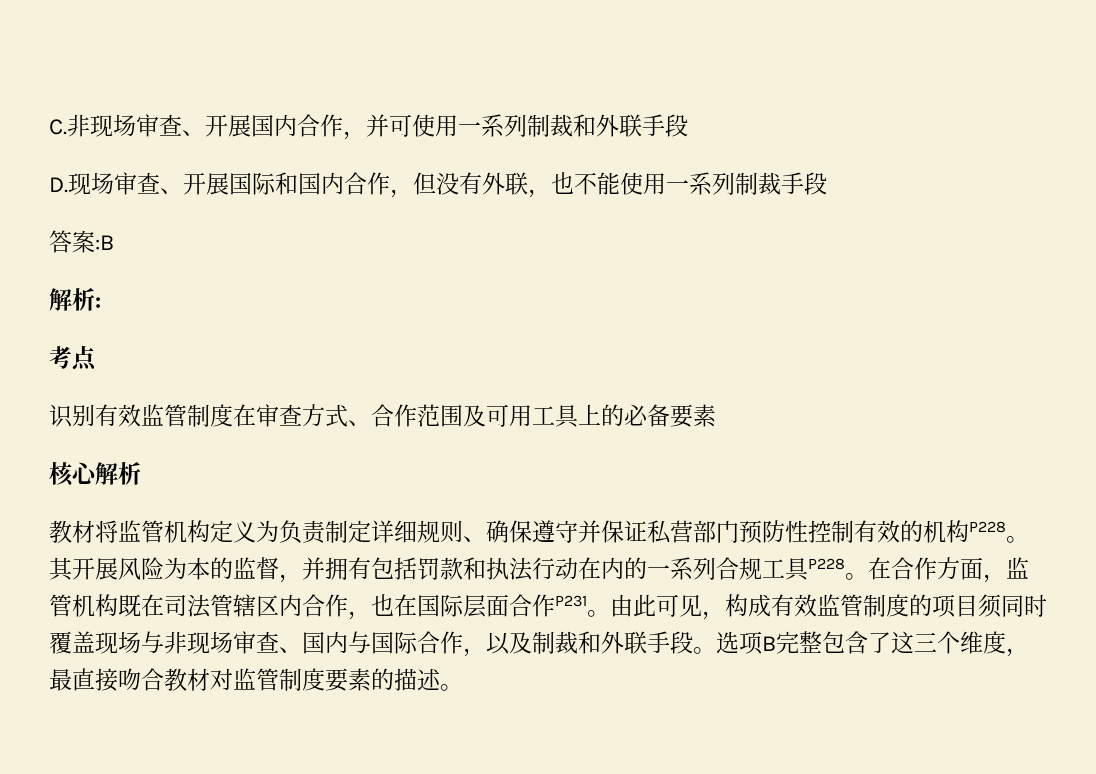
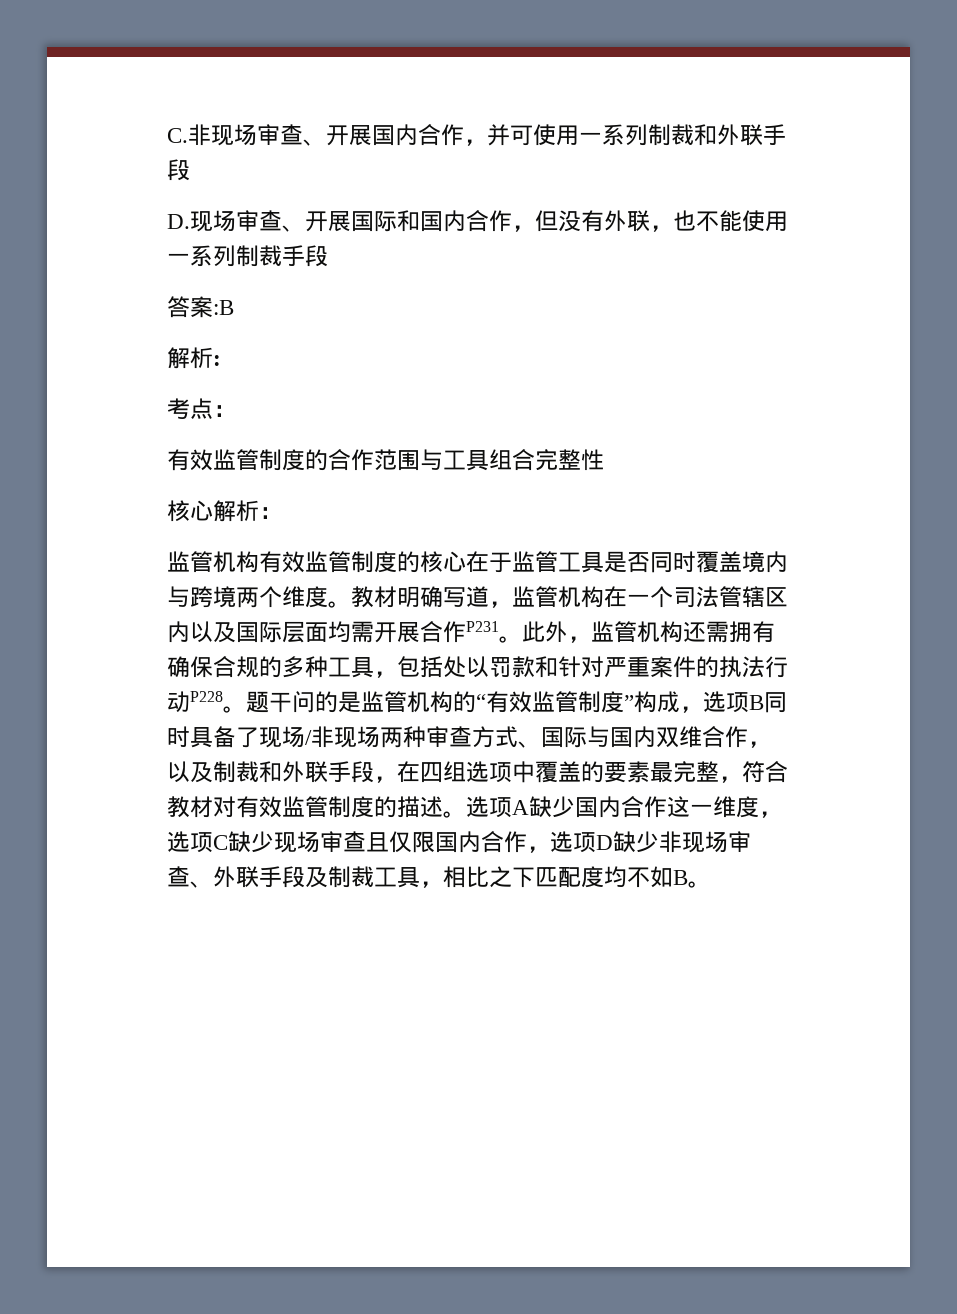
[49,404,716,428] [49,462,141,487] [49,520,1006,544] [1006,536,1029,543] [49,557,845,583] [845,557,1029,583] [49,594,587,620] [587,594,1047,620] [49,631,418,654] // 识别有效监管制度在审查方式、合作范围及可用工具上的必备要素 // 核心解析 // 教材将监管机构定义为负责制定详细规则、确保遵守并保证私营部门预防性控制有效的机构P228。其开展风险为本的监督，并拥有包括罚款和执法行动在内的一系列合规工具P228。在合作方面，监管机构既在司法管辖区内合作，也在国际层面合作P231。由此可见，构成有效监管制度的项目须同时覆盖现场与非现场审查、国内与国际 -> [213,405,236,417] [167,449,604,471] [167,500,282,522] [167,551,788,573] [167,586,788,608] [167,621,499,643] [499,621,775,643] [167,656,788,678] [167,691,223,713] [223,691,787,713] [167,726,702,748] ： // 有效监管制度的合作范围与工具组合完整性 // 核心解析： // 监管机构有效监管制度的核心在于监管工具是否同时覆盖境内与跨境两个维度。教材明确写道，监管机构在一个司法管辖区内以及国际层面均需开展合作P231。此外，监管机构还需拥有确保合规的多种工具，包括处以罚款和针对严重案件的执法行动P228。题干问的是监管机构的“有效监管制度”构成，选项B同时具备了现场/非现场两种审查方式、国际与国内双维
[693,631,1029,657] [49,668,141,691] 。选项B完整包含了这三个维度，最直接吻 -> [374,761,765,783] ，在四组选项中覆盖的要素最完整，符
[233,668,371,692] 监管制度要素 -> [236,796,374,818] 有效监管制度
(463, 687) none -> [466,796,782,818] [167,831,751,853] [167,866,711,888] 选项A缺少国内合作这一维度，选项C缺少现场审查且仅限国内合作，选项D缺少非现场审查、外联手段及制裁工具，相比之下匹配度均不如B。

